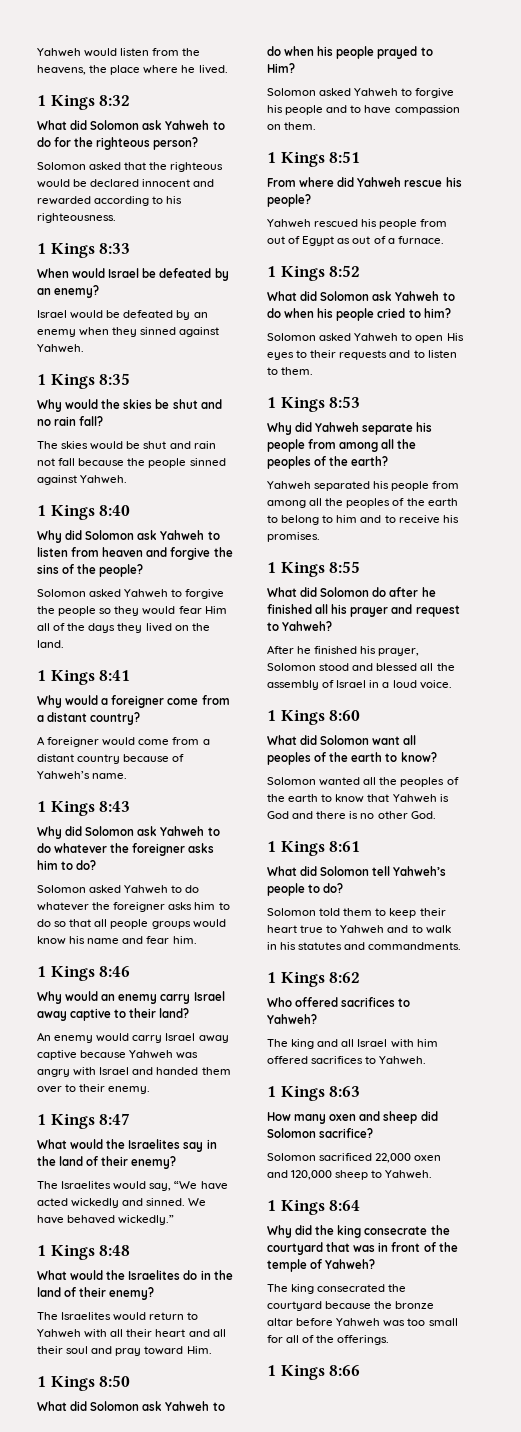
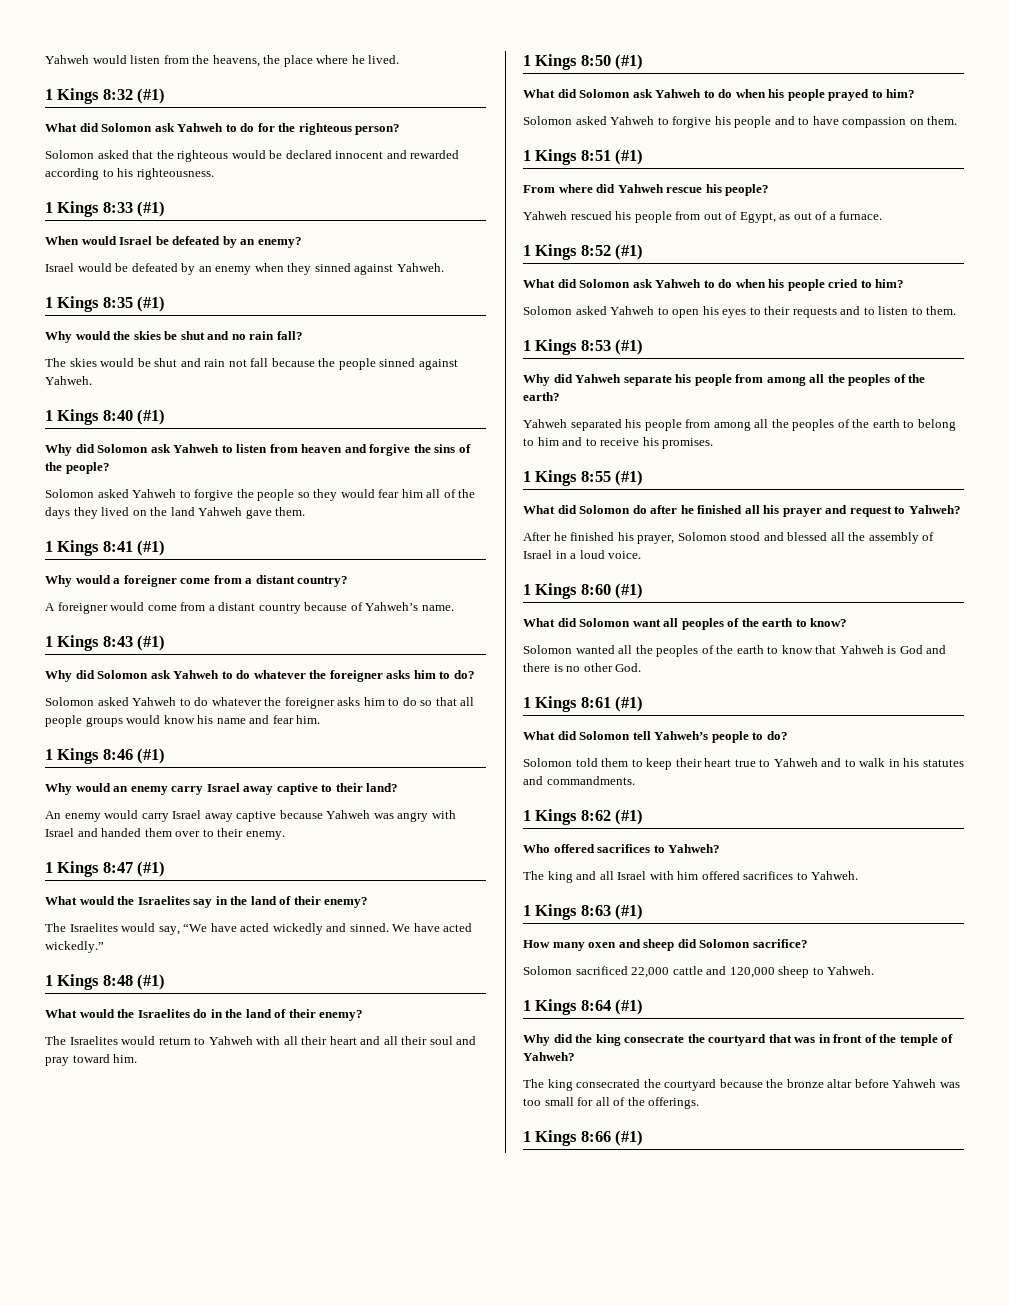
(131, 100) none -> [137,88,166,104] (#1)
(131, 248) none -> [137,201,166,217] (#1)
(131, 379) none -> [137,296,166,312] (#1)
(131, 510) none -> [137,409,166,425] (#1)
[204,606,227,614] Him -> [401,489,423,498] him
[37,640,64,648] land. -> [170,507,306,519] land Yahweh gave them.
(131, 675) none -> [137,540,166,556] (#1)
(131, 806) none -> [137,635,166,651] (#1)
(131, 971) none -> [137,748,166,764] (#1)
(131, 1119) none -> [137,861,166,877] (#1)
[67,1215,116,1224] behaved -> [443,923,473,932] acted
(131, 1250) none -> [137,974,166,990] (#1)
[186,1346,212,1354] Him. -> [113,1054,138,1063] him.
(131, 1381) none -> [615,54,644,70] (#1)
[267,63,295,73] Him? -> [886,89,916,98] him?
(361, 157) none -> [615,149,644,165] (#1)
[302,236,335,246] Egypt -> [739,212,776,223] Egypt,
(361, 271) none -> [615,244,644,260] (#1)
[446,333,464,341] His -> [702,306,719,315] his
(361, 402) none -> [615,339,644,355] (#1)
(361, 567) none -> [615,470,644,486] (#1)
(361, 715) none -> [615,583,644,599] (#1)
(361, 846) none -> [615,696,644,712] (#1)
(361, 977) none -> [615,809,644,825] (#1)
(361, 1091) none -> [615,904,644,920] (#1)
[414,1155,442,1161] oxen -> [672,966,703,975] cattle
(361, 1205) none -> [615,999,644,1015] (#1)
(361, 1370) none -> [615,1130,644,1146] (#1)

